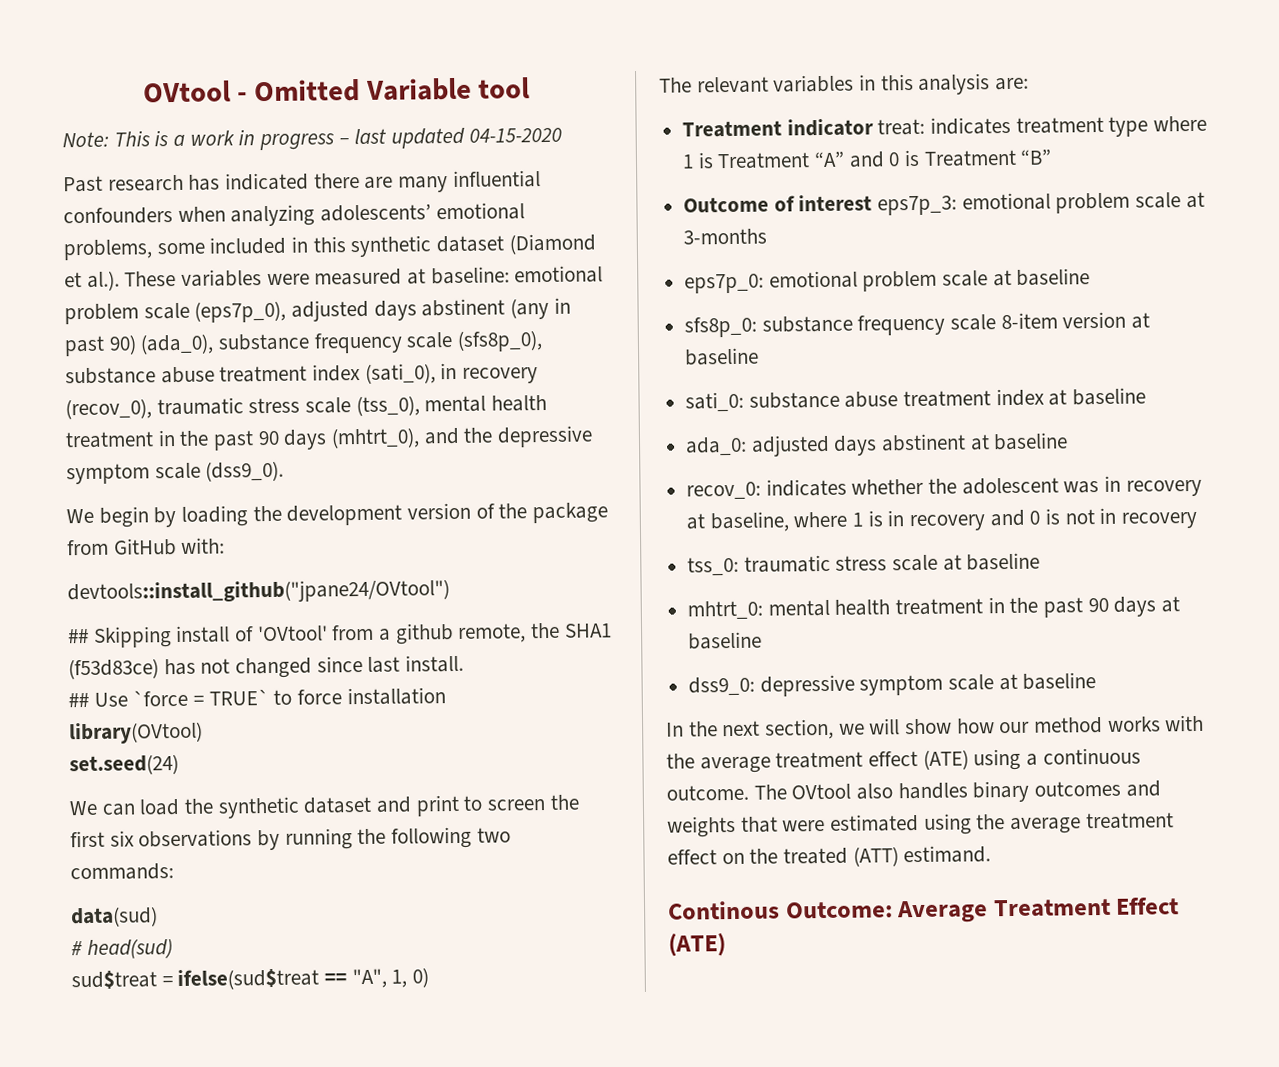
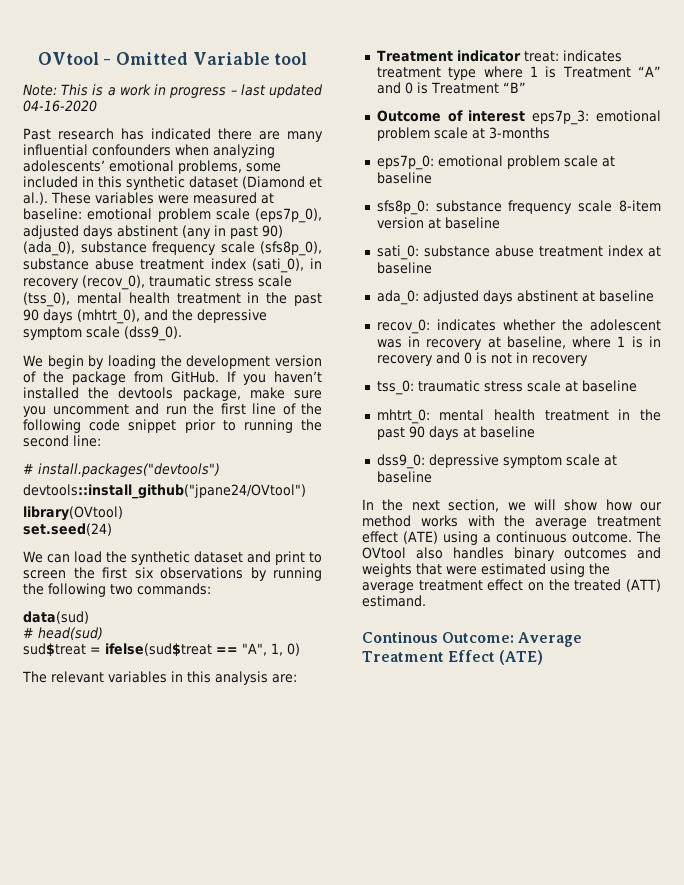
[468,127,562,143] 04-15-2020 -> [23,100,97,112] 04-16-2020
[113,537,226,556] [67,579,450,605] [68,622,612,648] [68,654,465,680] [68,687,446,708] GitHub with: // devtools::install_github("jpane24/OVtool") // ## Skipping install of 'OVtool' from a github remote, the SHA1 (f53d83ce) has not changed since last install. // ## Use `force = TRUE` to force installation -> [171,371,322,385] [23,387,322,401] [23,403,322,417] [23,419,322,433] [23,435,101,447] [23,463,220,477] [23,484,306,499] GitHub. If you haven’t installed the devtools package, make sure you uncomment and run the first line of the following code snippet prior to running the second line: // # install.packages("devtools") // devtools::install_github("jpane24/OVtool")

